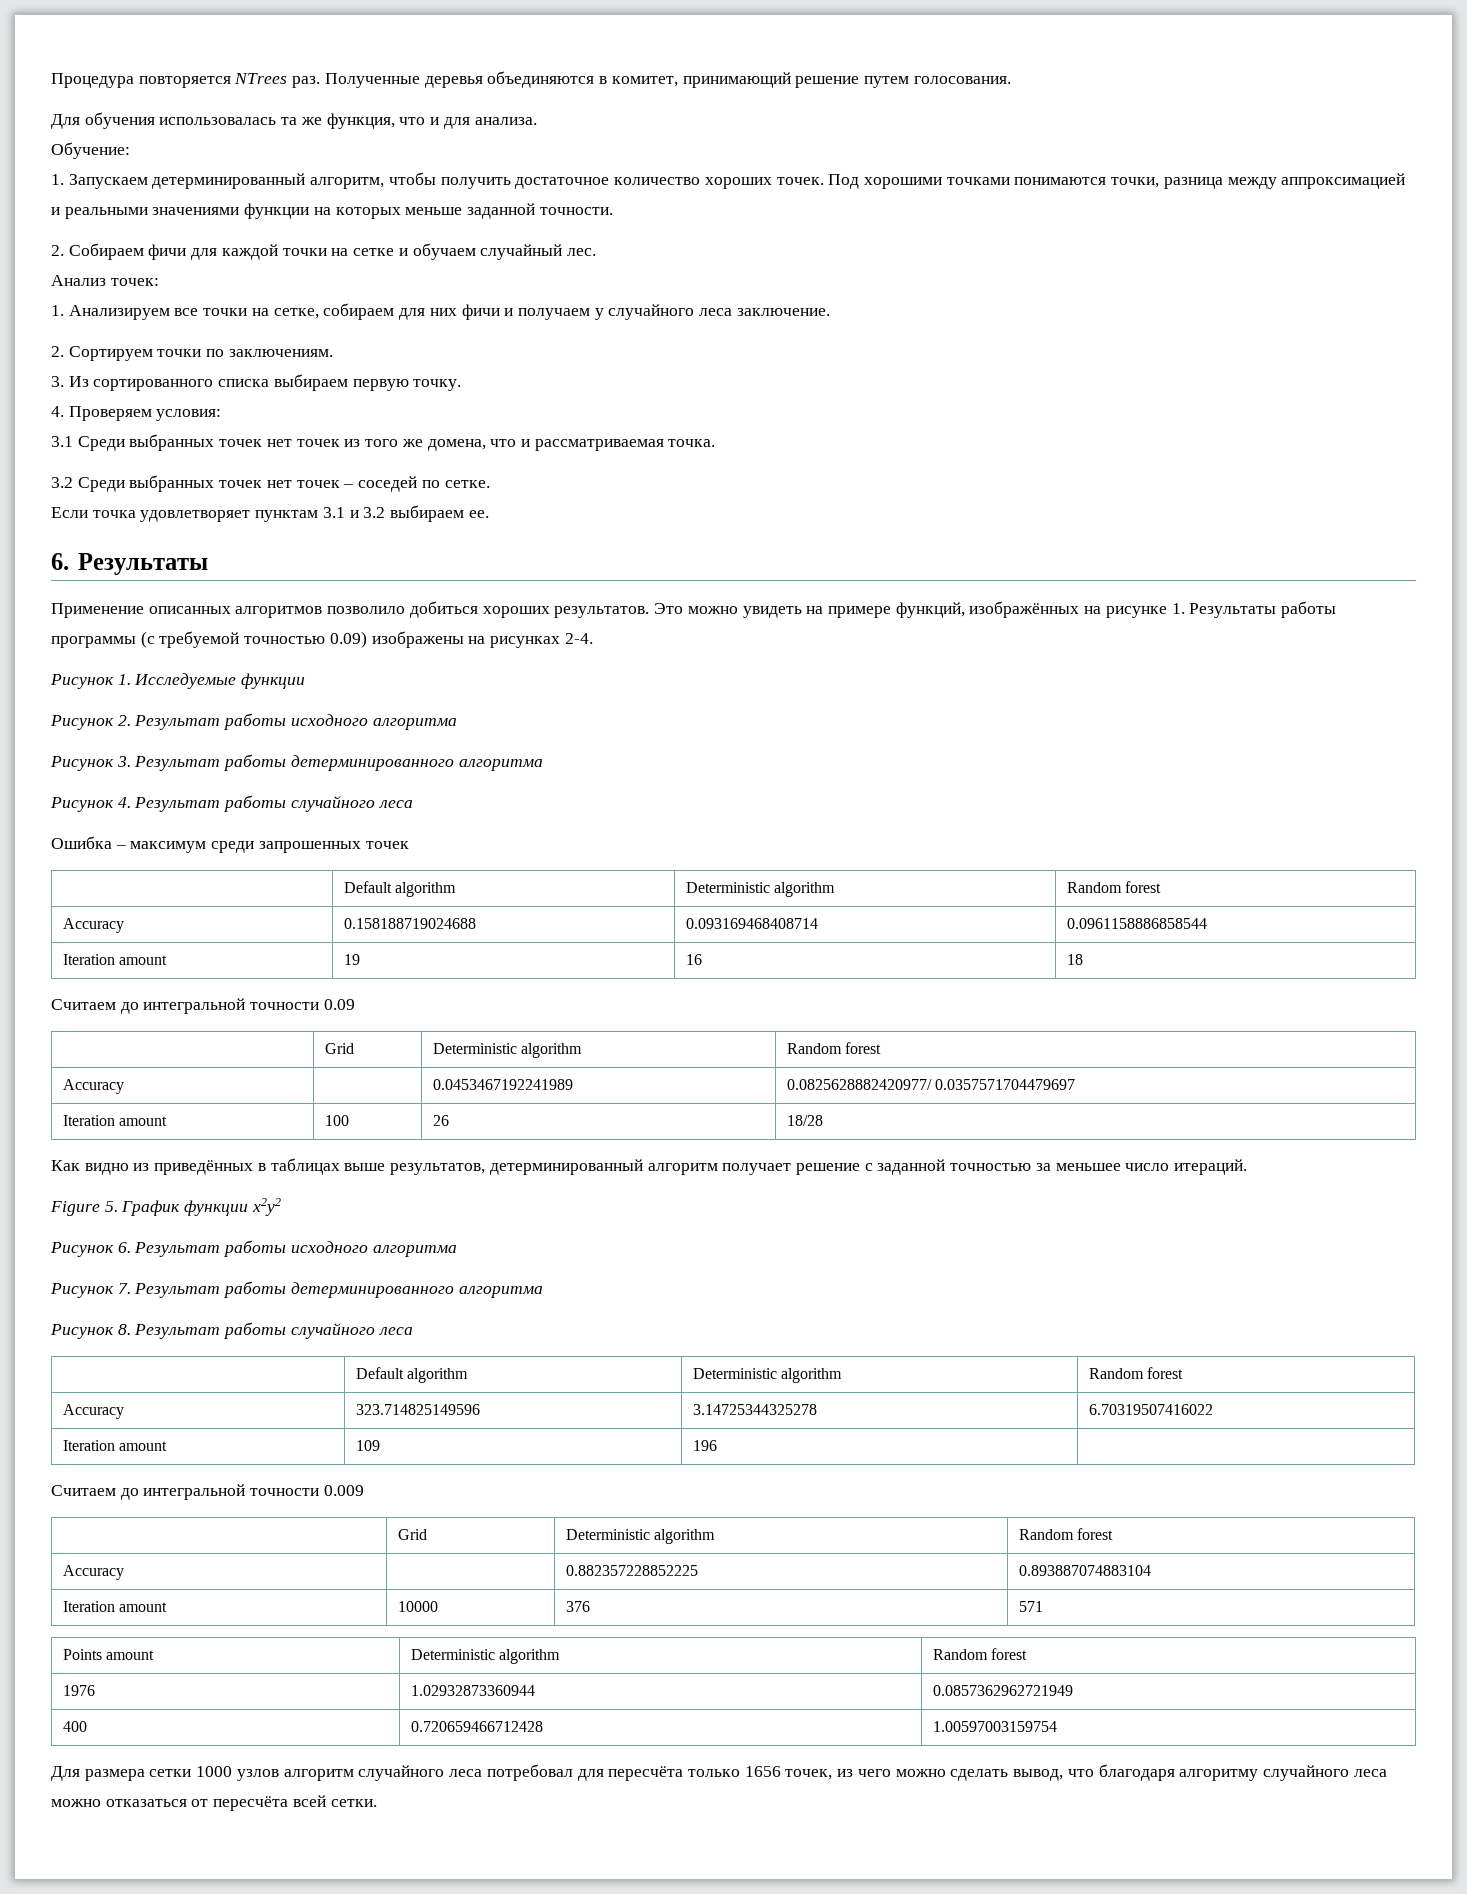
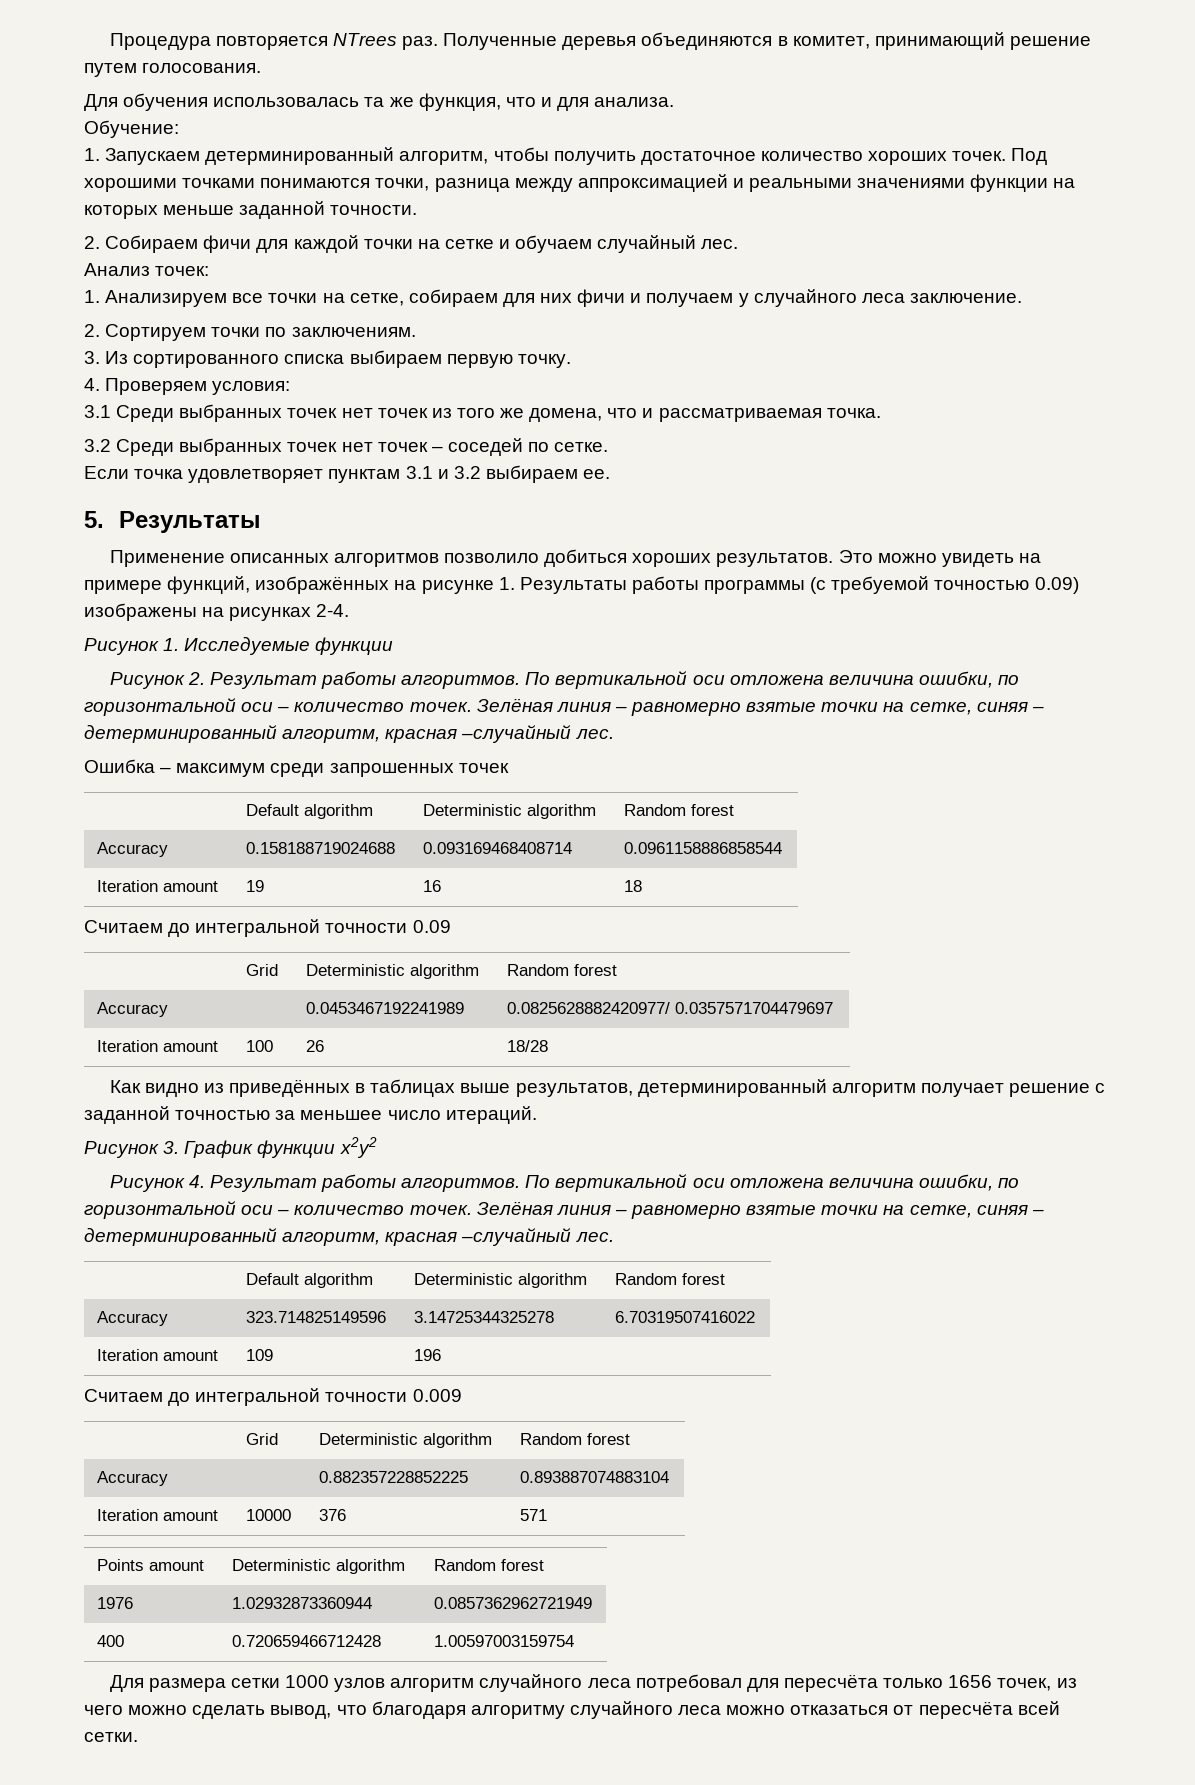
[51,553,69,570] 6. -> [84,511,104,528] 5.
[290,714,457,730] [50,754,543,771] [50,795,413,812] исходного алгоритма // Рисунок 3. Результат работы детерминированного алгоритма // Рисунок 4. Результат работы случайного леса -> [401,671,1020,689] [84,698,1044,716] [84,724,614,743] алгоритмов. По вертикальной оси отложена величина ошибки, по горизонтальной оси – количество точек. Зелёная линия – равномерно взятые точки на сетке, синяя – детерминированный алгоритм, красная –случайный лес.
[50,1201,118,1216] Figure 5. -> [84,1141,180,1158] Рисунок 3.
[117,1240,457,1257] [50,1281,543,1298] [50,1322,413,1339] 6. Результат работы исходного алгоритма // Рисунок 7. Результат работы детерминированного алгоритма // Рисунок 8. Результат работы случайного леса -> [188,1174,1020,1192] [84,1201,1044,1219] [84,1227,614,1246] 4. Результат работы алгоритмов. По вертикальной оси отложена величина ошибки, по горизонтальной оси – количество точек. Зелёная линия – равномерно взятые точки на сетке, синяя – детерминированный алгоритм, красная –случайный лес.

